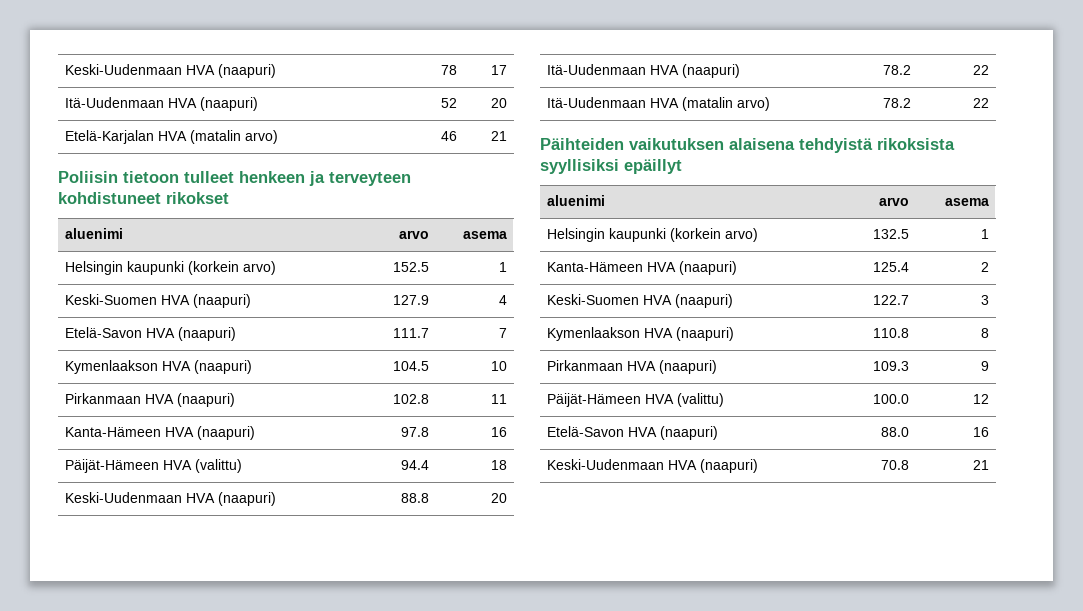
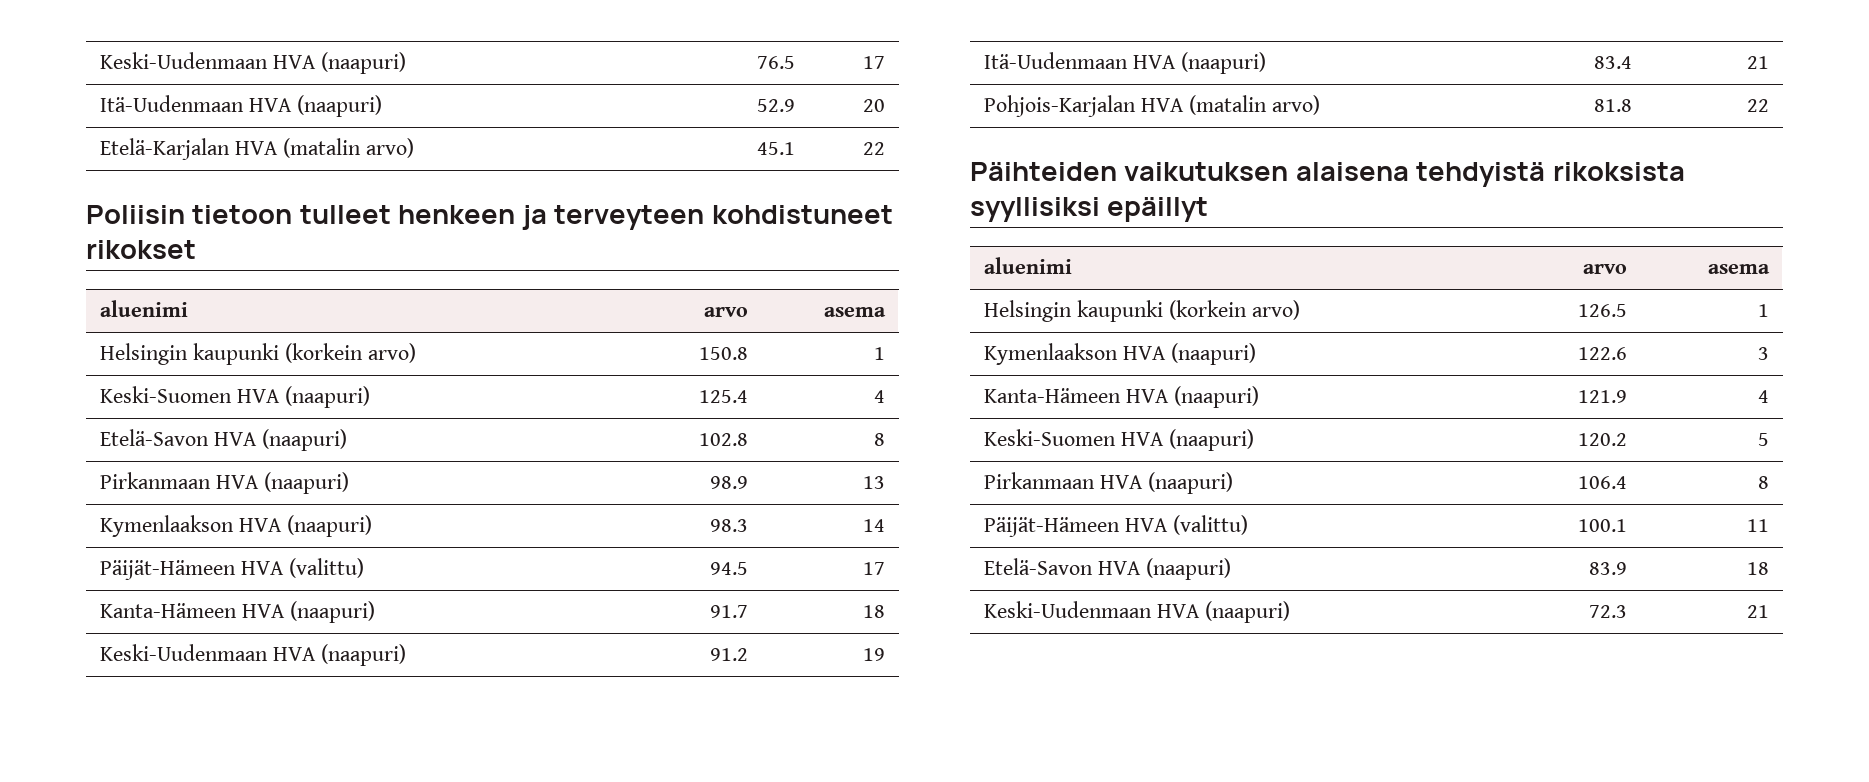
[65,64,277,78] [440,65,457,75] Keski-Uudenmaan HVA (naapuri) | 78 -> [100,52,406,74] [756,56,795,69] Keski-Uudenmaan HVA (naapuri) | 76.5
[440,98,457,108] 52 -> [756,99,795,112] 52.9
[440,131,457,141] [490,131,507,141] 46 | 21 -> [756,142,795,155] [862,142,885,155] 45.1 | 22
[392,262,429,272] 152.5 -> [698,347,748,360] 150.8
[392,295,429,305] 127.9 -> [698,390,748,403] 125.4
[392,328,429,338] [498,328,507,338] [65,360,253,374] [392,361,429,371] [490,361,507,371] [65,393,236,407] [392,394,429,404] [490,394,507,404] [65,426,256,440] [400,427,429,437] [490,427,507,437] [65,459,243,473] [400,460,429,470] [490,460,507,470] [65,492,277,506] [400,493,429,503] [490,493,507,503] [547,64,741,78] [882,65,911,75] [972,65,989,75] [547,97,771,111] [882,98,911,108] 111.7 | 7 // Kymenlaakson HVA (naapuri) | 104.5 | 10 // Pirkanmaan HVA (naapuri) | 102.8 | 11 // Kanta-Hämeen HVA (naapuri) | 97.8 | 16 // Päijät-Hämeen HVA (valittu) | 94.4 | 18 // Keski-Uudenmaan HVA (naapuri) | 88.8 | 20 // Itä-Uudenmaan HVA (naapuri) | 78.2 | 22 // Itä-Uudenmaan HVA (matalin arvo) | 78.2 -> [698,433,748,446] [873,433,885,446] [100,472,349,494] [709,476,748,489] [862,476,885,489] [100,515,372,537] [709,519,748,532] [862,519,885,532] [100,558,364,580] [709,562,748,575] [862,562,885,575] [100,601,375,623] [709,605,748,618] [862,605,885,618] [100,644,406,666] [709,648,748,661] [862,648,885,661] [984,52,1266,74] [1593,56,1632,69] [1746,56,1769,69] [984,95,1320,117] [1593,99,1632,112] 102.8 | 8 // Pirkanmaan HVA (naapuri) | 98.9 | 13 // Kymenlaakson HVA (naapuri) | 98.3 | 14 // Päijät-Hämeen HVA (valittu) | 94.5 | 17 // Kanta-Hämeen HVA (naapuri) | 91.7 | 18 // Keski-Uudenmaan HVA (naapuri) | 91.2 | 19 // Itä-Uudenmaan HVA (naapuri) | 83.4 | 21 // Pohjois-Karjalan HVA (matalin arvo) | 81.8
[872,229,909,239] [980,229,989,239] [547,261,738,275] [872,262,909,272] [980,262,989,272] [547,294,734,308] [872,295,909,305] [980,295,989,305] [547,327,735,341] [872,328,909,338] [980,328,989,338] [547,360,718,374] [872,361,909,371] [980,361,989,371] [547,393,725,407] [872,394,909,404] [972,394,989,404] [547,426,719,440] [880,427,909,437] [972,427,989,437] [547,459,759,473] [880,460,909,470] 132.5 | 1 // Kanta-Hämeen HVA (naapuri) | 125.4 | 2 // Keski-Suomen HVA (naapuri) | 122.7 | 3 // Kymenlaakson HVA (naapuri) | 110.8 | 8 // Pirkanmaan HVA (naapuri) | 109.3 | 9 // Päijät-Hämeen HVA (valittu) | 100.0 | 12 // Etelä-Savon HVA (naapuri) | 88.0 | 16 // Keski-Uudenmaan HVA (naapuri) | 70.8 -> [1577,304,1627,317] [1757,304,1769,317] [984,343,1256,365] [1577,347,1627,360] [1757,347,1769,360] [984,386,1259,408] [1577,390,1627,403] [1757,390,1769,403] [984,429,1254,451] [1577,433,1627,446] [1757,433,1769,446] [984,472,1233,494] [1577,476,1627,489] [1757,476,1769,489] [984,515,1248,537] [1577,519,1627,532] [1746,519,1769,532] [984,558,1231,580] [1588,562,1627,575] [1746,562,1769,575] [984,601,1290,623] [1588,605,1627,618] 126.5 | 1 // Kymenlaakson HVA (naapuri) | 122.6 | 3 // Kanta-Hämeen HVA (naapuri) | 121.9 | 4 // Keski-Suomen HVA (naapuri) | 120.2 | 5 // Pirkanmaan HVA (naapuri) | 106.4 | 8 // Päijät-Hämeen HVA (valittu) | 100.1 | 11 // Etelä-Savon HVA (naapuri) | 83.9 | 18 // Keski-Uudenmaan HVA (naapuri) | 72.3

